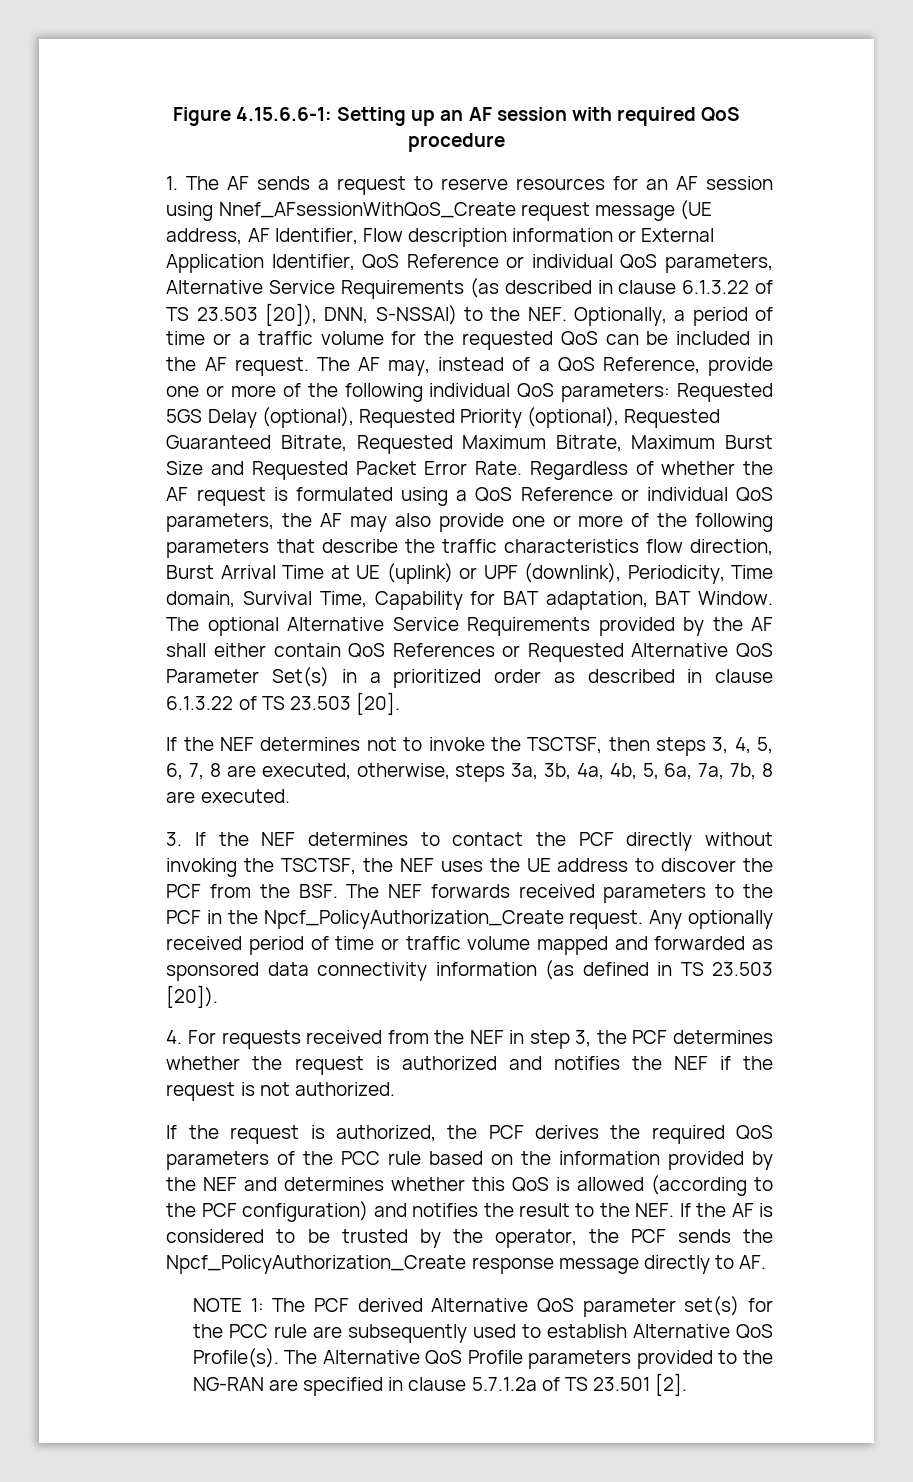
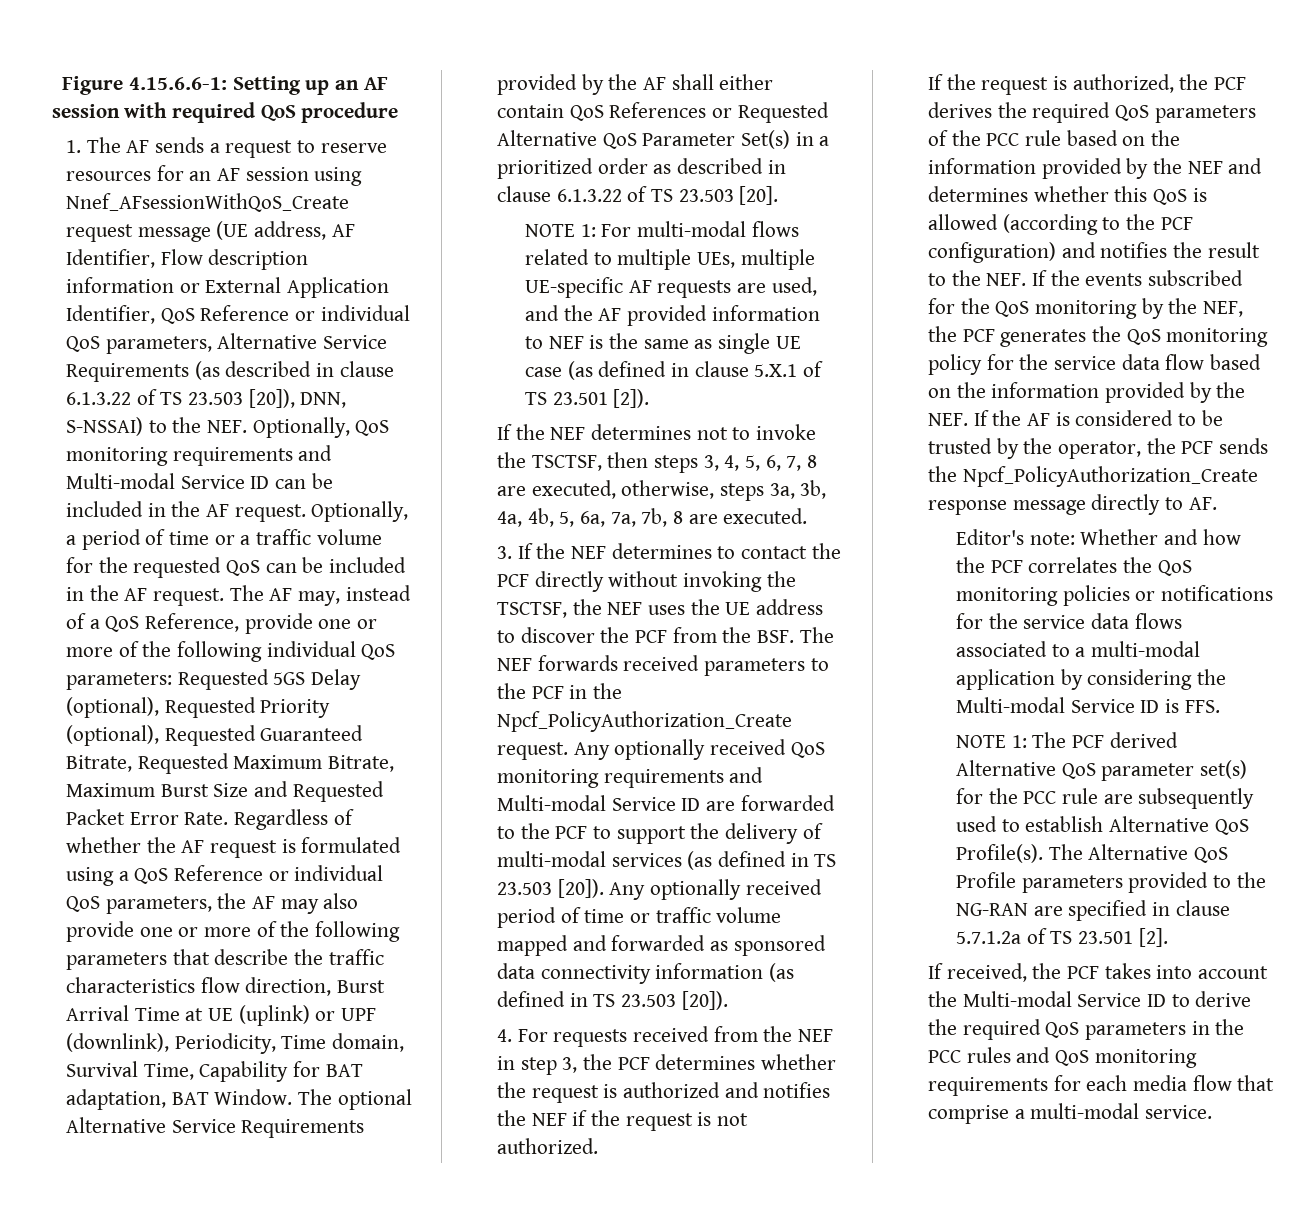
(668, 316) none -> [355,420,390,436] [65,445,333,466] [65,473,333,489] [65,501,409,522] QoS monitoring requirements and Multi-modal Service ID can be included in the AF request. Optionally,
(400, 703) none -> [524,221,799,237] [524,249,815,270] [524,277,817,298] [524,305,820,326] [524,333,801,354] [524,361,823,380] [524,389,650,408] // NOTE 1: For multi-modal flows related to multiple UEs, multiple UE-specific AF requests are used, and the AF provided information to NEF is the same as single UE case (as defined in clause 5.X.1 of TS 23.501 [2]).
(243, 943) none -> [790,742,825,758] [496,767,764,788] [496,795,835,811] [496,823,823,844] [496,851,837,870] [496,879,822,900] QoS monitoring requirements and Multi-modal Service ID are forwarded to the PCF to support the delivery of multi-modal services (as defined in TS 23.503 [20]). Any optionally received
(727, 1210) none -> [1085,270,1243,286] [927,298,1243,319] [927,326,1269,347] [927,354,1261,375] [927,382,1246,403] [927,410,1022,426] events subscribed for the QoS monitoring by the NEF, the PCF generates the QoS monitoring policy for the service data flow based on the information provided by the NEF. If the
(767, 1262) none -> [955,529,1241,545] [955,557,1192,576] [955,585,1273,606] [955,613,1182,629] [955,641,1200,657] [955,669,1226,690] [955,697,1220,713] // Editor's note: Whether and how the PCF correlates the QoS monitoring policies or notifications for the service data flows associated to a multi-modal application by considering the Multi-modal Service ID is FFS.
(688, 1384) none -> [927,963,1268,982] [927,991,1252,1007] [927,1019,1245,1040] [927,1047,1197,1068] [927,1075,1275,1096] [927,1103,1212,1124] // If received, the PCF takes into account the Multi-modal Service ID to derive the required QoS parameters in the PCC rules and QoS monitoring requirements for each media flow that comprise a multi-modal service.

